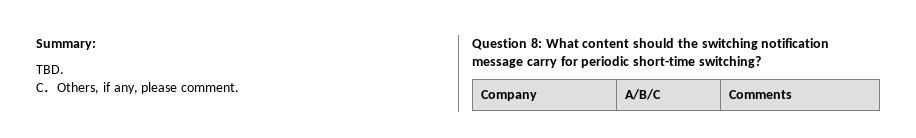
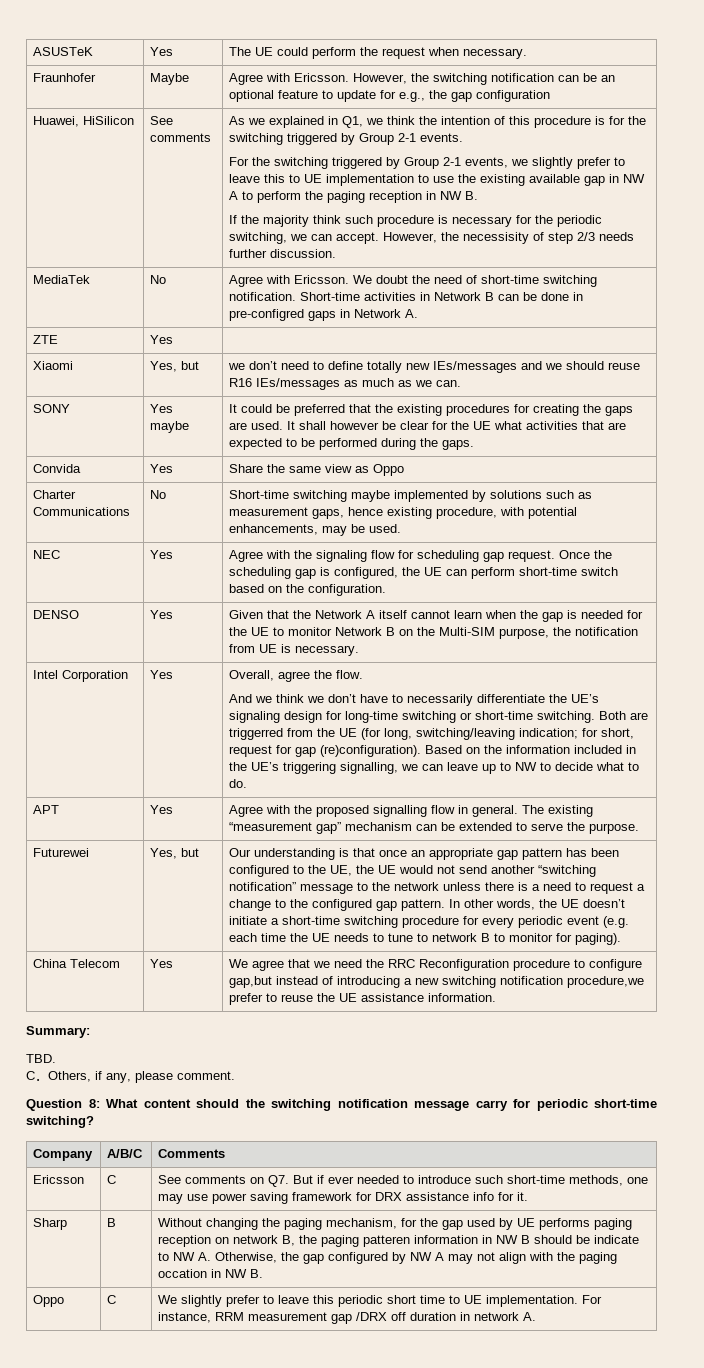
(36, 44) none -> [33,47,94,56] [150,47,174,56] [229,47,528,59] [33,73,97,82] [150,73,190,85] [229,73,616,85] [229,90,551,102] [33,116,135,127] [150,116,174,125] [150,133,212,142] [229,116,647,128] [229,133,464,145] [229,157,626,169] [229,174,646,186] [229,191,479,203] [229,215,603,227] [229,232,635,244] [229,249,337,258] [33,275,91,284] [150,275,167,284] [229,275,598,287] [229,292,584,301] [229,309,419,321] [33,335,59,344] [150,335,174,344] [33,361,74,370] [150,361,200,372] [228,361,641,373] [229,378,462,390] [33,404,71,413] [150,404,174,413] [150,421,190,433] [229,404,634,416] [229,421,627,430] [229,438,475,450] [33,464,82,473] [150,464,174,473] [229,464,405,476] [33,490,77,499] [33,507,131,516] [150,490,167,499] [229,490,593,502] [229,507,578,519] [229,524,402,536] [33,550,61,559] [150,550,174,559] [229,550,613,562] [229,567,619,579] [229,584,387,596] [33,610,80,619] [150,610,174,619] [229,610,644,622] [229,627,639,639] [229,644,360,656] [33,670,129,682] [150,670,174,679] [229,670,364,682] [229,694,600,706] [229,711,649,723] [229,728,635,740] [229,745,637,757] [229,762,640,774] [229,779,248,788] [33,805,60,814] [150,805,174,814] [229,805,594,817] [229,822,640,834] [33,848,90,857] [150,848,200,859] [229,848,620,860] [229,865,597,877] [229,882,646,894] [229,899,626,911] [229,916,630,928] [229,933,622,945] [33,959,121,968] [150,959,174,968] [229,959,643,971] [229,976,645,988] [229,993,497,1005] ASUSTeK | Yes | The UE could perform the request when necessary. // Fraunhofer | Maybe | Agree with Ericsson. However, the switching notification can be an optional feature to update for e.g., the gap configuration // Huawei, HiSilicon | See comments | As we explained in Q1, we think the intention of this procedure is for the switching triggered by Group 2-1 events. // For the switching triggered by Group 2-1 events, we slightly prefer to leave this to UE implementation to use the existing available gap in NW A to perform the paging reception in NW B. // If the majority think such procedure is necessary for the periodic switching, we can accept. However, the necessisity of step 2/3 needs further discussion. // MediaTek | No | Agree with Ericsson. We doubt the need of short-time switching notification. Short-time activities in Network B can be done in pre-configred gaps in Network A. // ZTE | Yes | // Xiaomi | Yes, but | we don’t need to define totally new IEs/messages and we should reuse R16 IEs/messages as much as we can. // SONY | Yes maybe | It could be preferred that the existing procedures for creating the gaps are used. It shall however be clear for the UE what activities that are expected to be performed during the gaps. // Convida | Yes | Share the same view as Oppo // Charter Communications | No | Short-time switching maybe implemented by solutions such as measurement gaps, hence existing procedure, with potential enhancements, may be used. // NEC | Yes | Agree with the signaling flow for scheduling gap request. Once the scheduling gap is configured, the UE can perform short-time switch based on the configuration. // DENSO | Yes | Given that the Network A itself cannot learn when the gap is needed for the UE to monitor Network B on the Multi-SIM purpose, the notification from UE is necessary. // Intel Corporation | Yes | Overall, agree the flow. // And we think we don’t have to necessarily differentiate the UE’s signaling design for long-time switching or short-time switching. Both are triggerred from the UE (for long, switching/leaving indication; for short, request for gap (re)configuration). Based on the information included in the UE’s triggering signalling, we can leave up to NW to decide what to do. // APT | Yes | Agree with the proposed signalling flow in general. The existing “measurement gap” mechanism can be extended to serve the purpose. // Futurewei | Yes, but | Our understanding is that once an appropriate gap pattern has been configured to the UE, the UE would not send another “switching notification” message to the network unless there is a need to request a change to the configured gap pattern. In other words, the UE doesn’t initiate a short-time switching procedure for every periodic event (e.g. each time the UE needs to tune to network B to monitor for paging). // China Telecom | Yes | We agree that we need the RRC Reconfiguration procedure to configure gap,but instead of introducing a new switching notification procedure,we prefer to reuse the UE assistance information. //
(793, 94) none -> [33,1175,85,1184] [107,1175,117,1184] [158,1175,649,1187] [158,1192,529,1204] [33,1218,68,1230] [107,1218,117,1227] [158,1218,633,1230] [158,1235,640,1247] [158,1252,618,1264] [158,1269,264,1278] [33,1295,65,1307] [107,1295,117,1304] [158,1295,603,1307] [158,1312,537,1324] // Ericsson | C | See comments on Q7. But if ever needed to introduce such short-time methods, one may use power saving framework for DRX assistance info for it. // Sharp | B | Without changing the paging mechanism, for the gap used by UE performs paging reception on network B, the paging patteren information in NW B should be indicate to NW A. Otherwise, the gap configured by NW A may not align with the paging occation in NW B. // Oppo | C | We slightly prefer to leave this periodic short time to UE implementation. For instance, RRM measurement gap /DRX off duration in network A.

